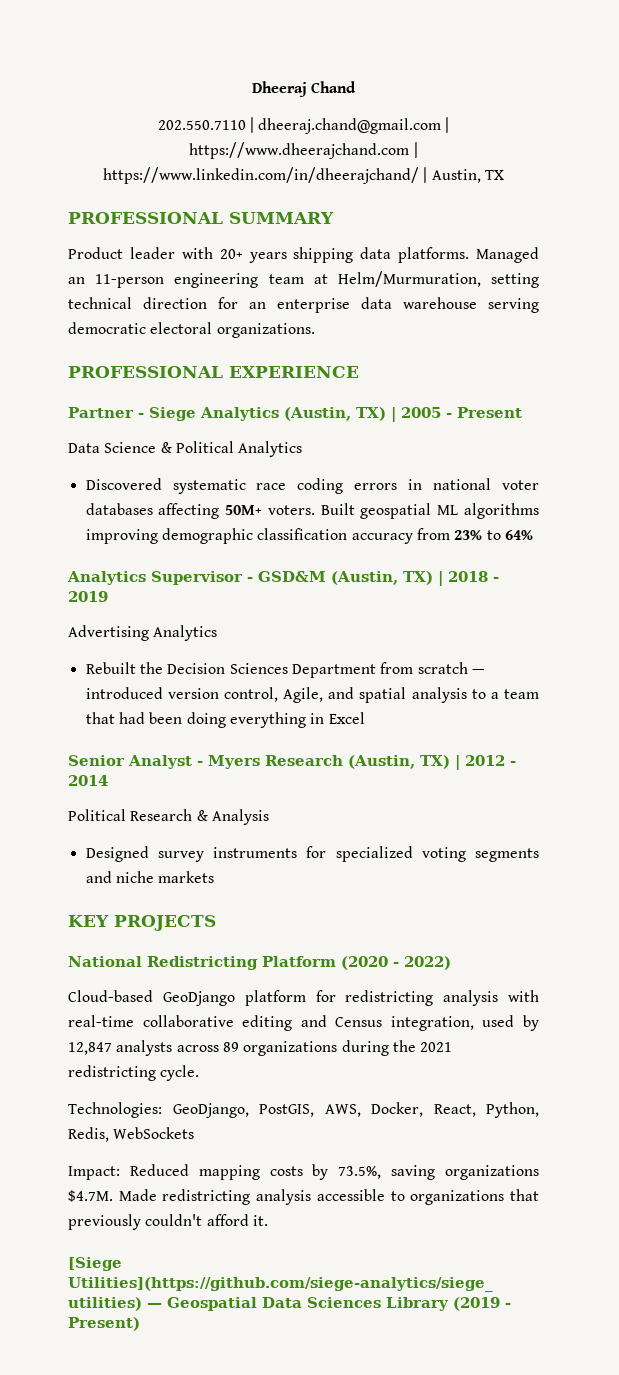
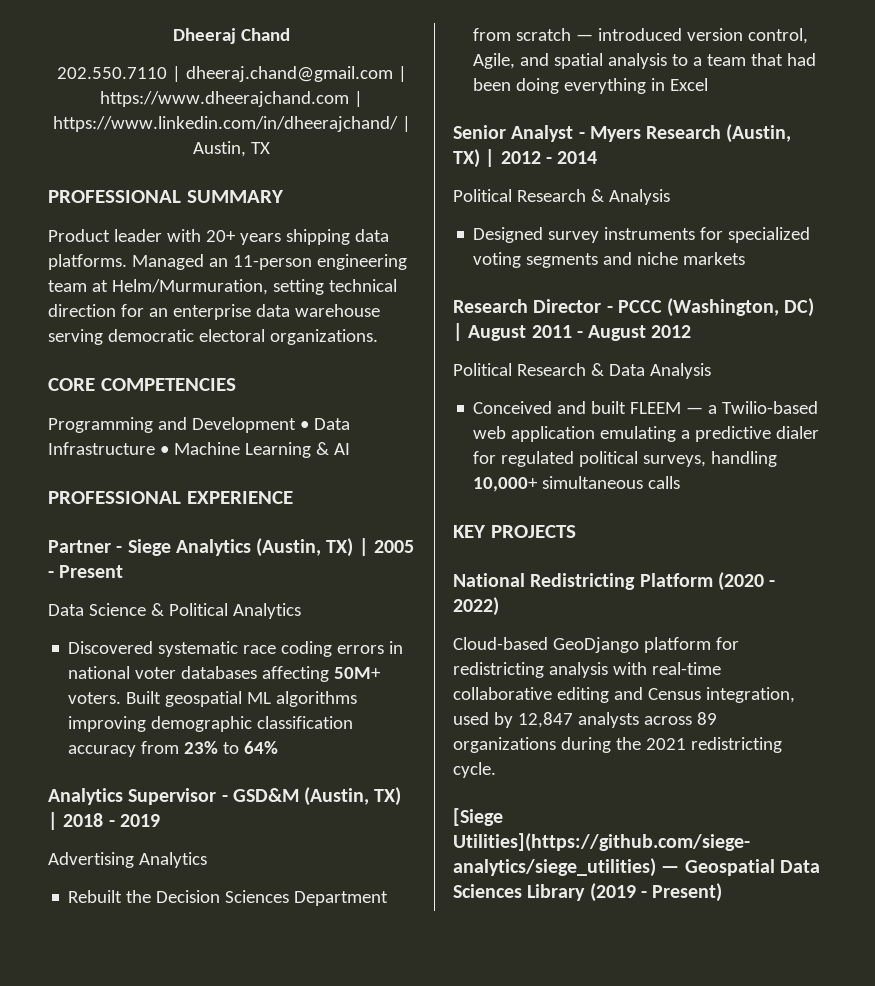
(315, 330) none -> [48,378,236,391] [48,417,350,433] [48,442,350,458] // CORE COMPETENCIES // Programming and Development • Data Infrastructure • Machine Learning & AI
(215, 877) none -> [453,298,815,317] [453,323,692,341] [453,363,711,379] [473,401,819,414] [473,426,820,442] [473,451,778,467] [473,476,681,492] // Research Director - PCCC (Washington, DC) | August 2011 - August 2012 // Political Research & Data Analysis // Conceived and built FLEEM — a Twilio-based web application emulating a predictive dialer for regulated political surveys, handling 10,000+ simultaneous calls
[68,1102,539,1118] [68,1127,195,1142] [68,1164,539,1180] [68,1189,539,1205] [68,1214,268,1230] // Technologies: GeoDjango, PostGIS, AWS, Docker, React, Python, Redis, WebSockets // Impact: Reduced mapping costs by 73.5%, saving organizations $4.7M. Made redistricting analysis accessible to organizations that previously couldn't afford it. -> (496, 770) none

